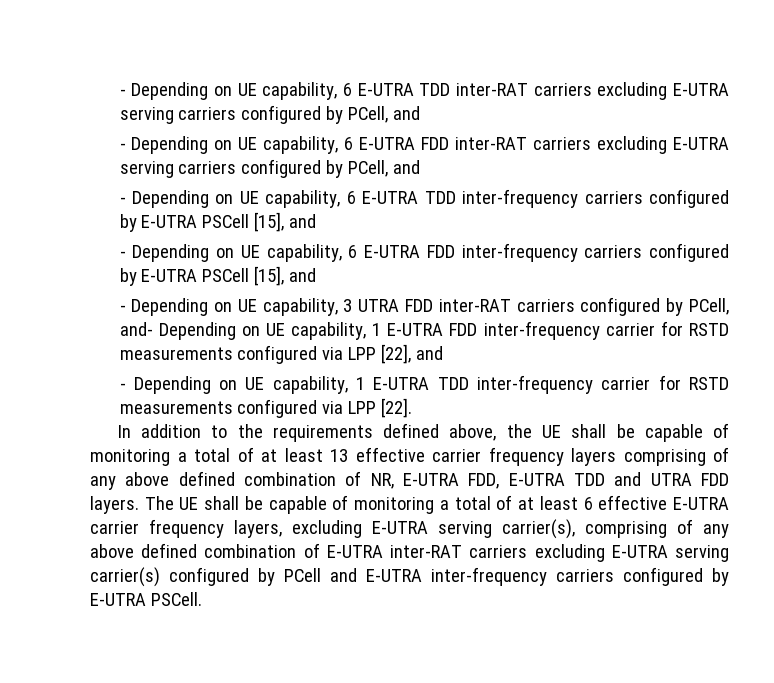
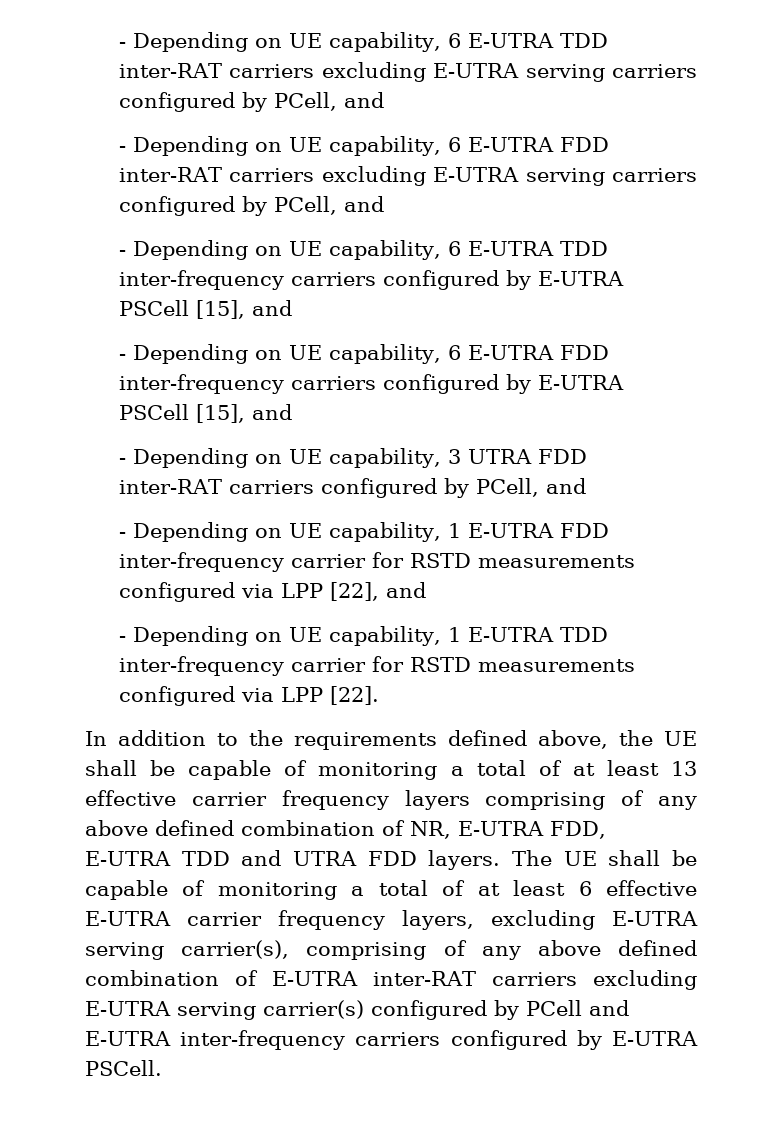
[119,322,153,336] and- -> [546,478,587,494] [119,532,127,538] and // -

